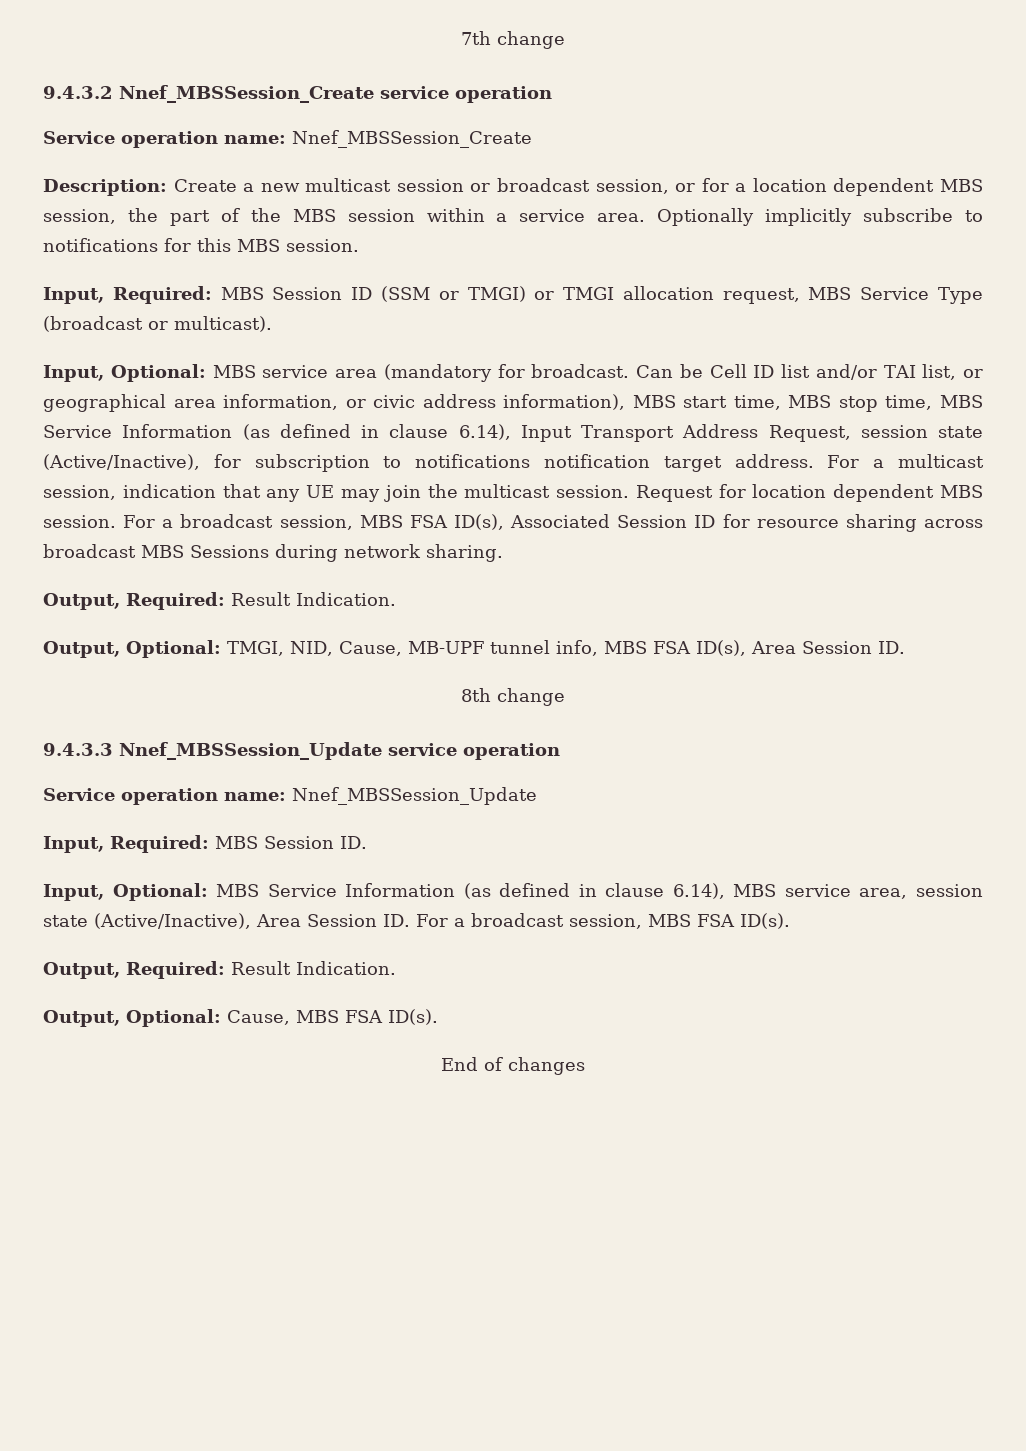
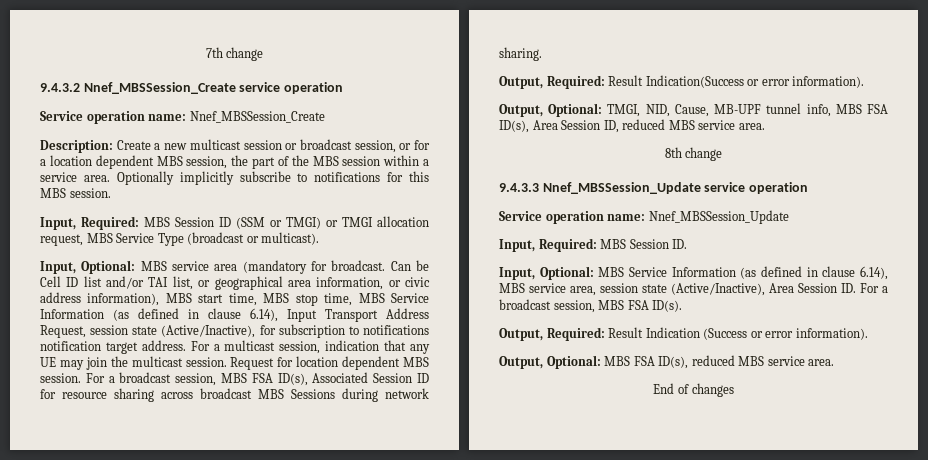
[296,592,396,606] Indication. -> [645,75,865,88] Indication(Success or error information).
[878,641,905,654] ID. -> [603,119,765,133] ID, reduced MBS service area.
[296,961,396,975] [43,1009,438,1027] Indication. // Output, Optional: Cause, MBS FSA ID(s). -> [645,327,868,340] [499,355,835,369] Indication (Success or error information). // Output, Optional: MBS FSA ID(s), reduced MBS service area.

